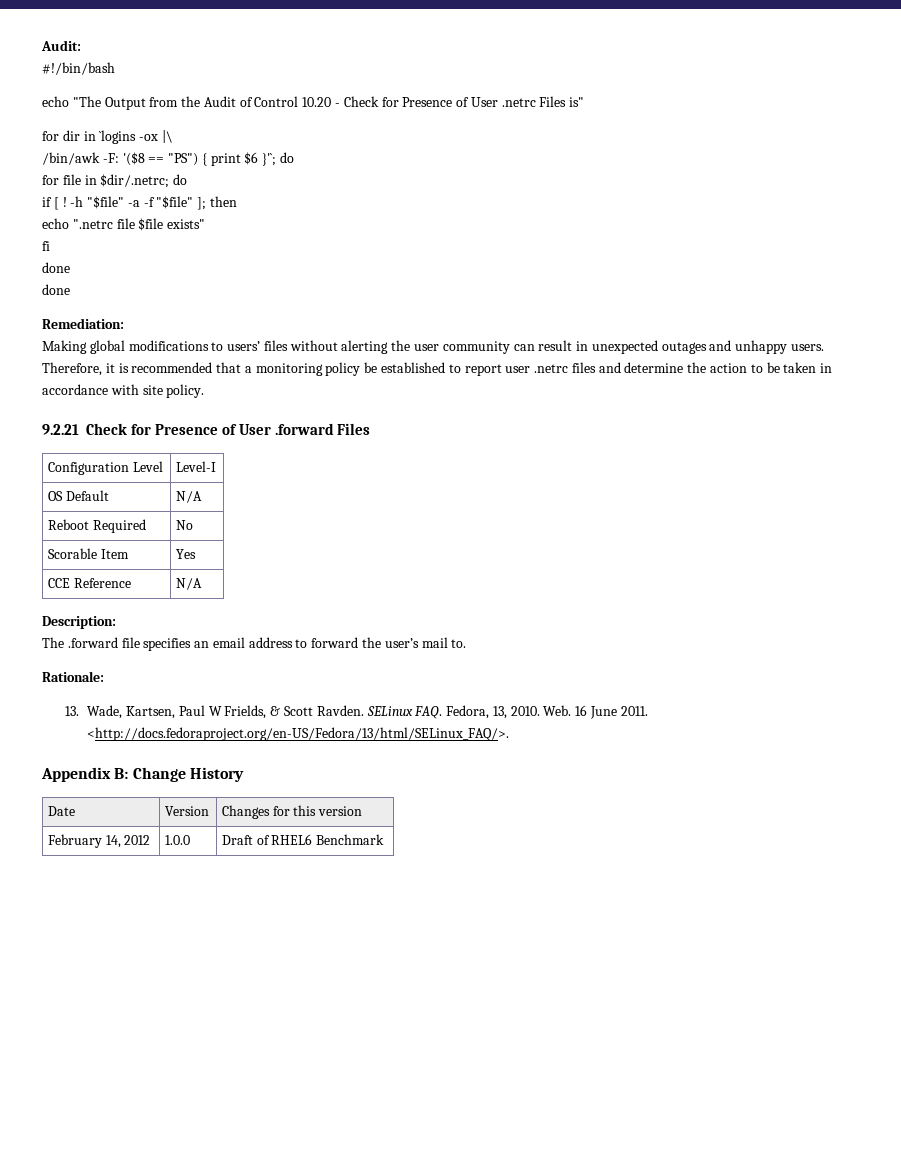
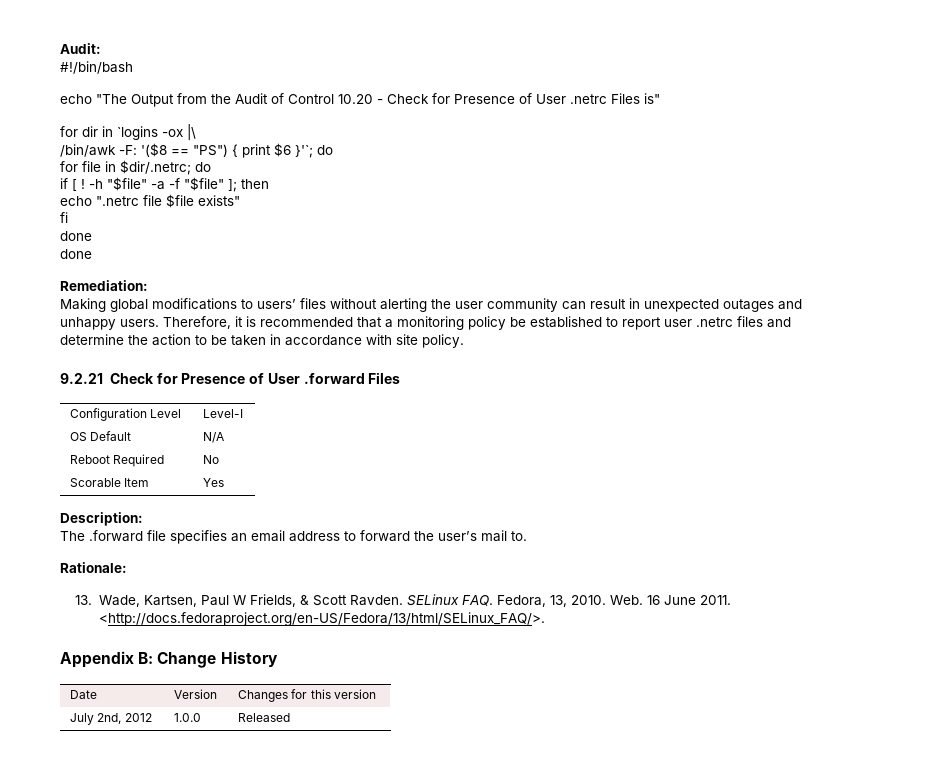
[47,578,131,588] [175,578,202,590] // CCE Reference | N/A -> (225, 482) none
[47,834,121,848] February 14, -> [70,713,122,725] July 2nd,
[221,834,385,845] Draft of RHEL6 Benchmark -> [238,713,291,722] Released

